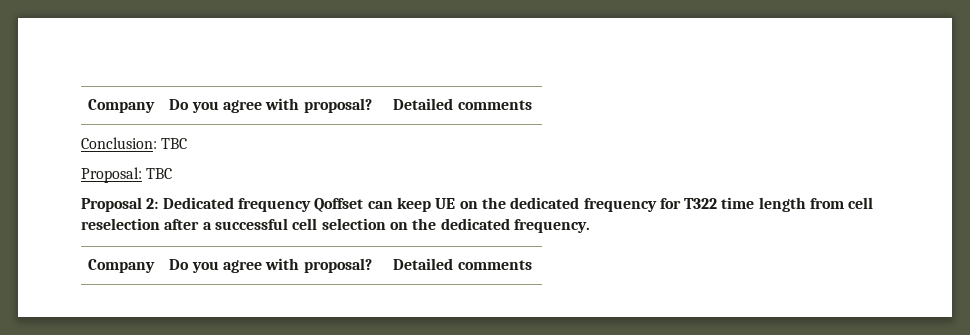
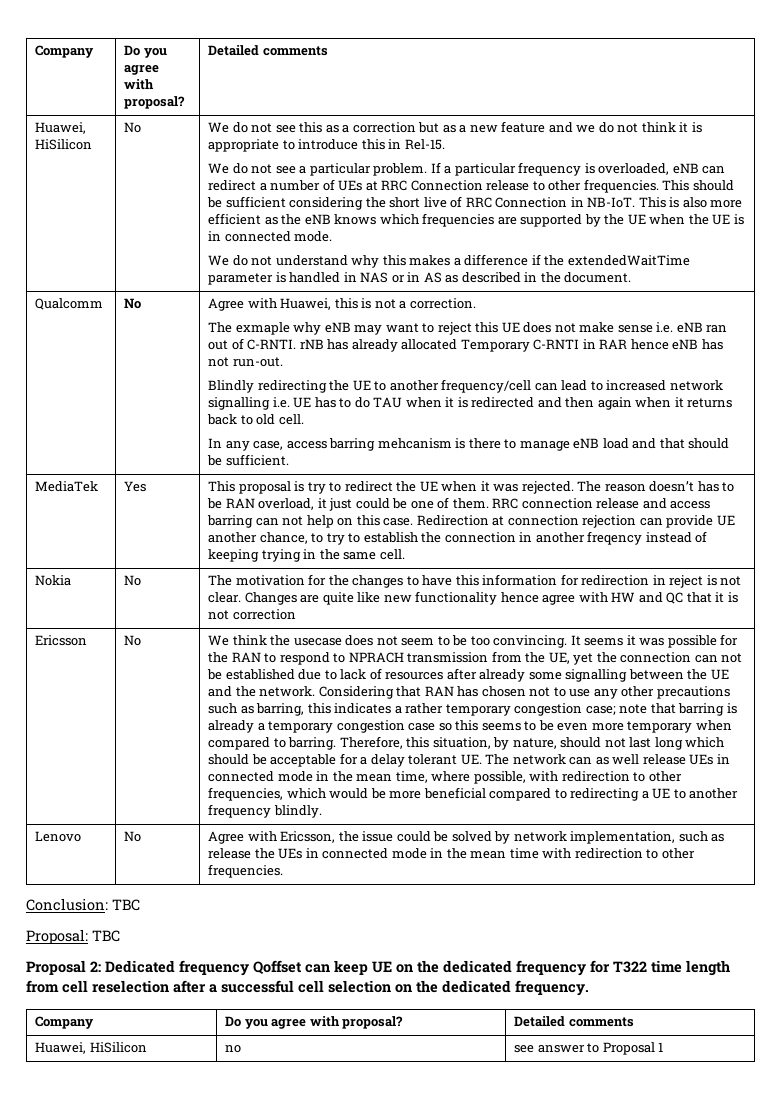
[88,99,156,113] [169,98,372,113] [393,98,532,110] Company | Do you agree with proposal? | Detailed comments -> [35,45,95,58] [124,45,167,58] [124,65,160,75] [124,79,155,90] [124,96,186,109] [208,45,328,56] [35,122,87,134] [35,139,93,150] [124,122,142,133] [208,121,702,133] [208,139,445,152] [208,162,726,176] [208,179,734,193] [207,196,743,210] [208,213,744,227] [208,231,333,242] [208,254,690,268] [208,272,632,285] [35,298,104,310] [124,298,142,309] [208,298,476,311] [208,322,728,335] [208,338,723,352] [208,357,283,367] [208,379,723,393] [208,397,733,410] [207,414,304,425] [208,438,730,451] [207,454,289,466] [35,481,99,492] [124,481,147,492] [208,481,735,494] [207,497,711,511] [207,515,735,528] [208,531,708,545] [208,549,405,562] [35,575,72,586] [124,575,142,586] [208,574,742,588] [208,591,738,605] [208,609,296,620] [35,635,88,646] [124,635,142,646] [208,634,739,648] [208,651,743,665] [207,668,729,682] [208,686,730,699] [208,703,737,716] [208,720,732,733] [208,736,725,750] [208,753,730,767] [208,771,682,784] [208,787,739,801] [208,804,322,818] [35,831,82,842] [124,831,142,842] [208,831,725,844] [208,848,695,859] [208,864,284,878] Company | Do you agree with proposal? | Detailed comments // Huawei, HiSilicon | No | We do not see this as a correction but as a new feature and we do not think it is appropriate to introduce this in Rel-15. // We do not see a particular problem. If a particular frequency is overloaded, eNB can redirect a number of UEs at RRC Connection release to other frequencies. This should be sufficient considering the short live of RRC Connection in NB-IoT. This is also more efficient as the eNB knows which frequencies are supported by the UE when the UE is in connected mode. // We do not understand why this makes a difference if the extendedWaitTime parameter is handled in NAS or in AS as described in the document. // Qualcomm | No | Agree with Huawei, this is not a correction. // The exmaple why eNB may want to reject this UE does not make sense i.e. eNB ran out of C-RNTI. rNB has already allocated Temporary C-RNTI in RAR hence eNB has not run-out. // Blindly redirecting the UE to another frequency/cell can lead to increased network signalling i.e. UE has to do TAU when it is redirected and then again when it returns back to old cell. // In any case, access barring mehcanism is there to manage eNB load and that should be sufficient. // MediaTek | Yes | This proposal is try to redirect the UE when it was rejected. The reason doesn’t has to be RAN overload, it just could be one of them. RRC connection release and access barring can not help on this case. Redirection at connection rejection can provide UE another chance, to try to establish the connection in another freqency instead of keeping trying in the same cell. // Nokia | No | The motivation for the changes to have this information for redirection in reject is not clear. Changes are quite like new functionality hence agree with HW and QC that it is not correction // Ericsson | No | We think the usecase does not seem to be too convincing. It seems it was possible for the RAN to respond to NPRACH transmission from the UE, yet the connection can not be established due to lack of resources after already some signalling between the UE and the network. Considering that RAN has chosen not to use any other precautions such as barring, this indicates a rather temporary congestion case; note that barring is already a temporary congestion case so this seems to be even more temporary when compared to barring. Therefore, this situation, by nature, should not last long which should be acceptable for a delay tolerant UE. The network can as well release UEs in connected mode in the mean time, where possible, with redirection to other frequencies, which would be more beneficial compared to redirecting a UE to another frequency blindly. // Lenovo | No | Agree with Ericsson, the issue could be solved by network implementation, such as release the UEs in connected mode in the mean time with redirection to other frequencies.
(532, 265) none -> [35,1042,147,1054] [225,1045,242,1053] [514,1042,664,1055] // Huawei, HiSilicon | no | see answer to Proposal 1

